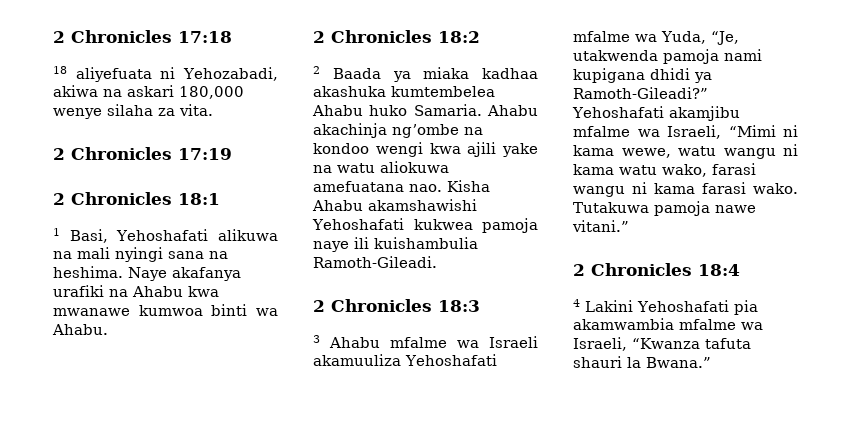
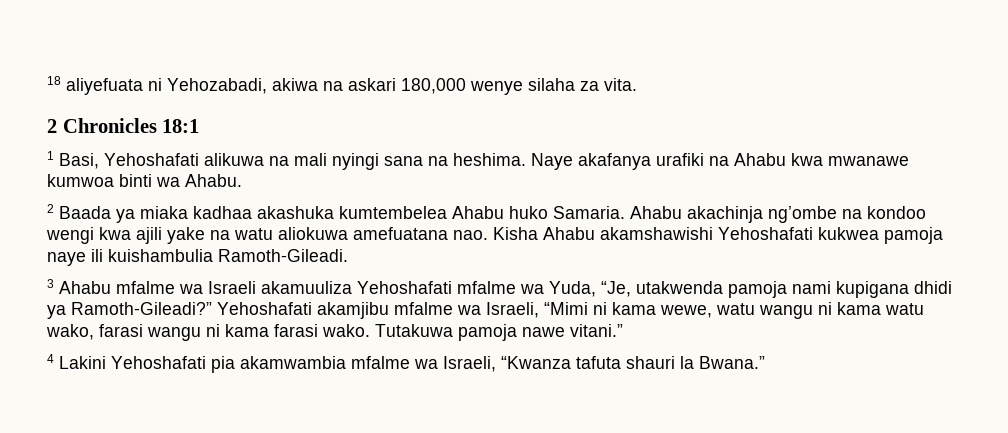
[53,30,232,43] 2 Chronicles 17:18 // -> (47, 80) none
[53,147,232,160] // 2 Chronicles 17:19 -> (637, 84) none
[313,30,480,43] // 2 Chronicles 18:2 -> (242, 180) none
[313,299,480,312] // 2 Chronicles 18:3 -> (348, 255) none
[573,263,740,276] // 2 Chronicles 18:4 -> (623, 330) none

